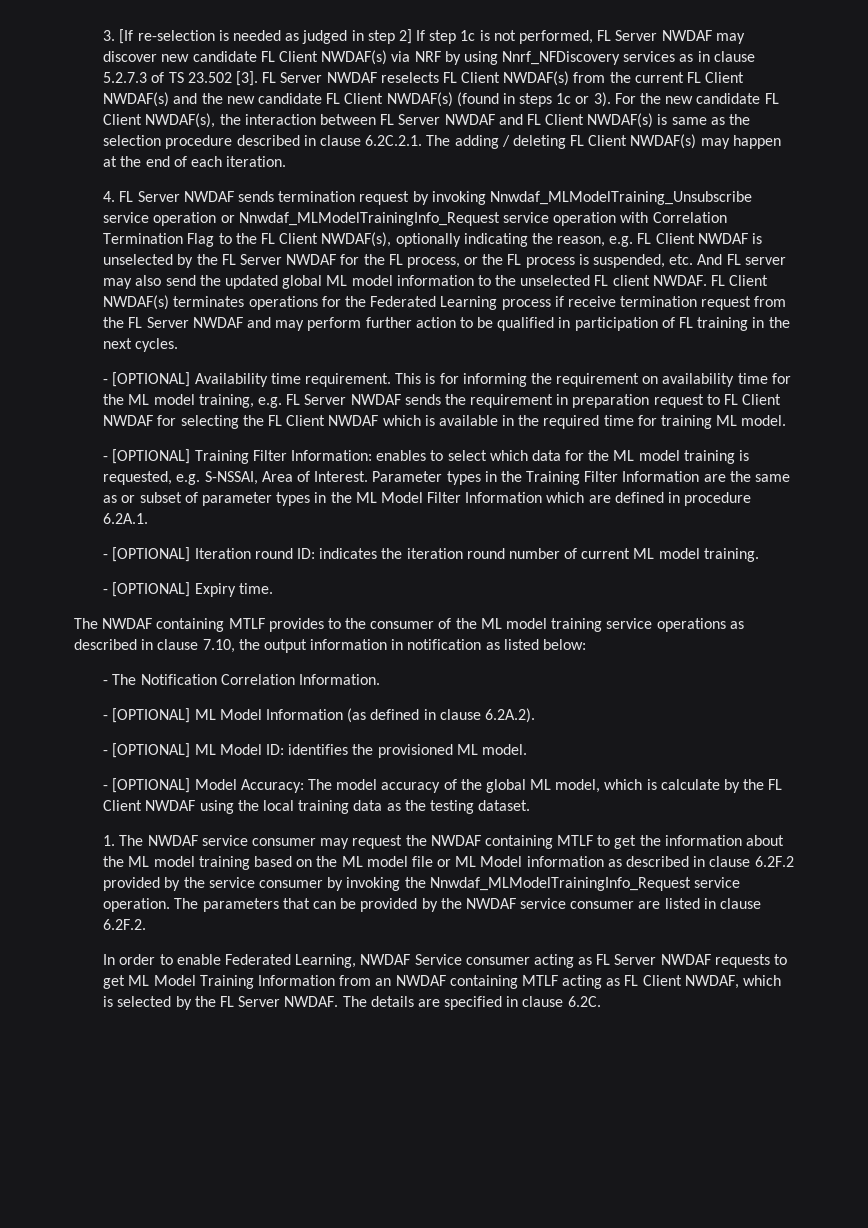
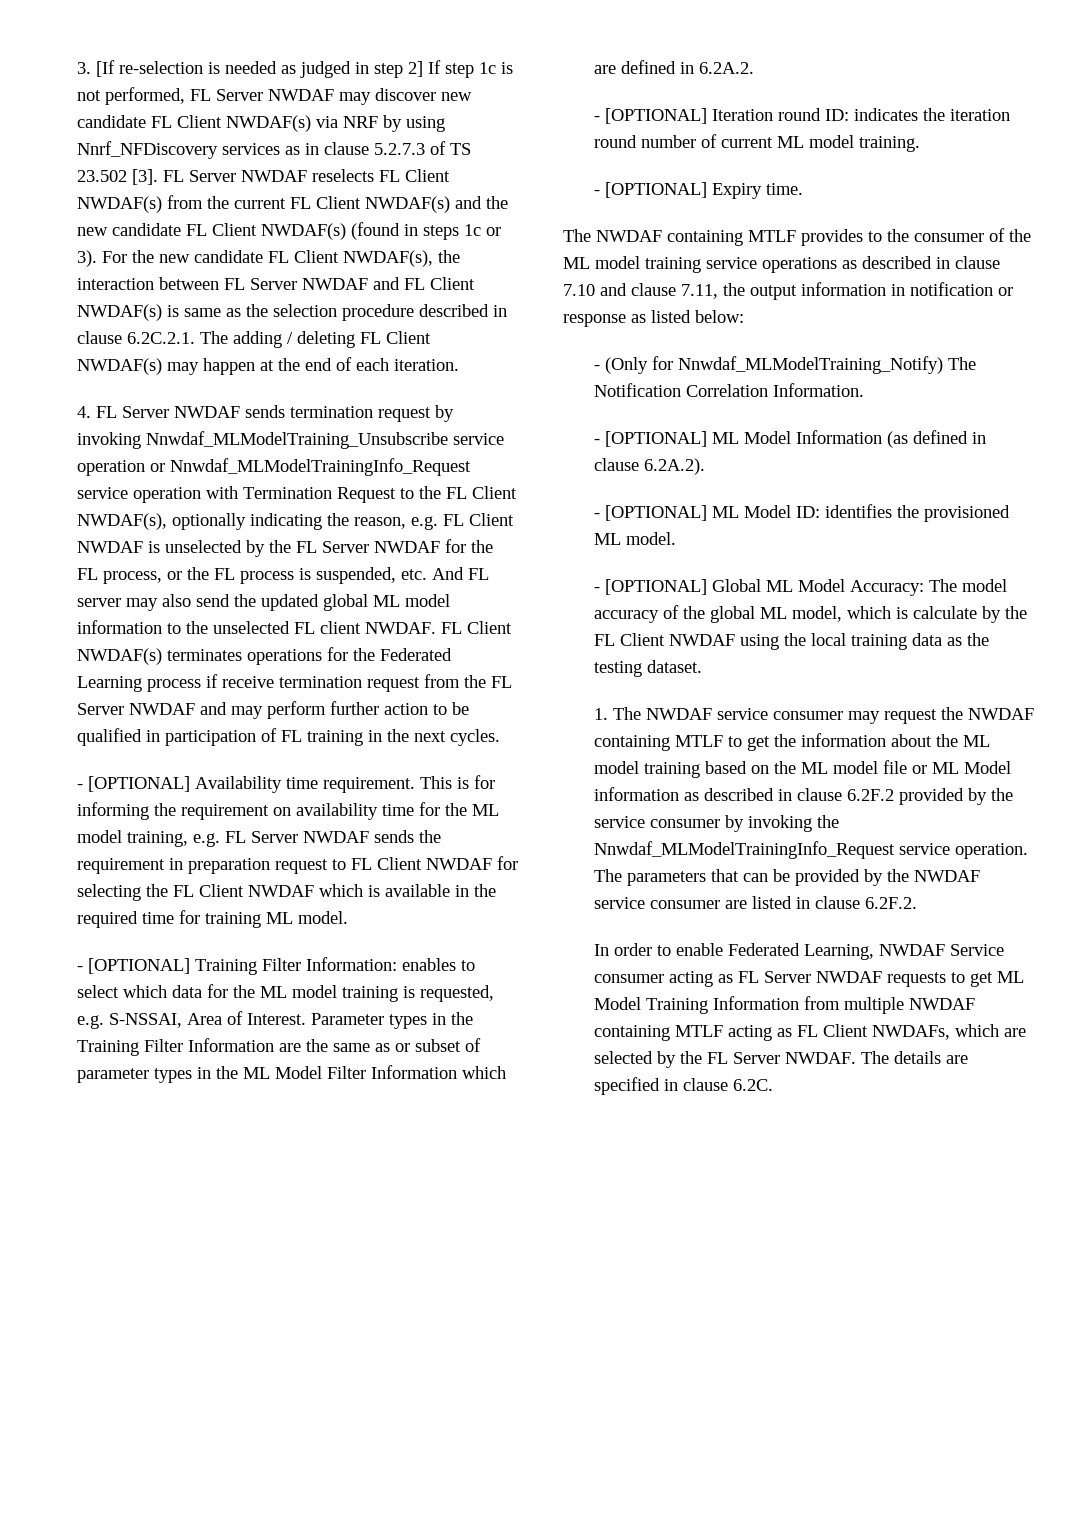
[652,212,727,223] [103,233,215,247] Correlation Termination Flag -> [243,487,397,503] Termination Request
[684,492,752,506] [103,513,149,524] procedure 6.2A.1. -> [699,62,755,74] 6.2A.2.
[202,639,235,653] 7.10, -> [563,283,718,299] 7.10 and clause 7.11,
(482, 644) none -> [998,287,1013,296] [563,314,626,327] or response
(109, 682) none -> [605,356,944,374] (Only for Nnwdaf_MLModelTraining_Notify)
(191, 785) none -> [712,579,794,592] Global ML
[375,978,392,986] an -> [844,997,905,1014] multiple
[684,975,781,989] [103,996,114,1007] NWDAF, which is -> [872,1024,1027,1040] NWDAFs, which are

